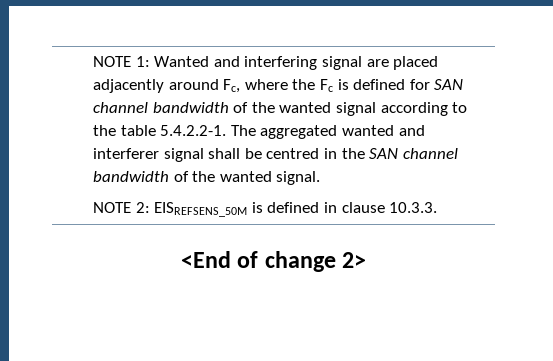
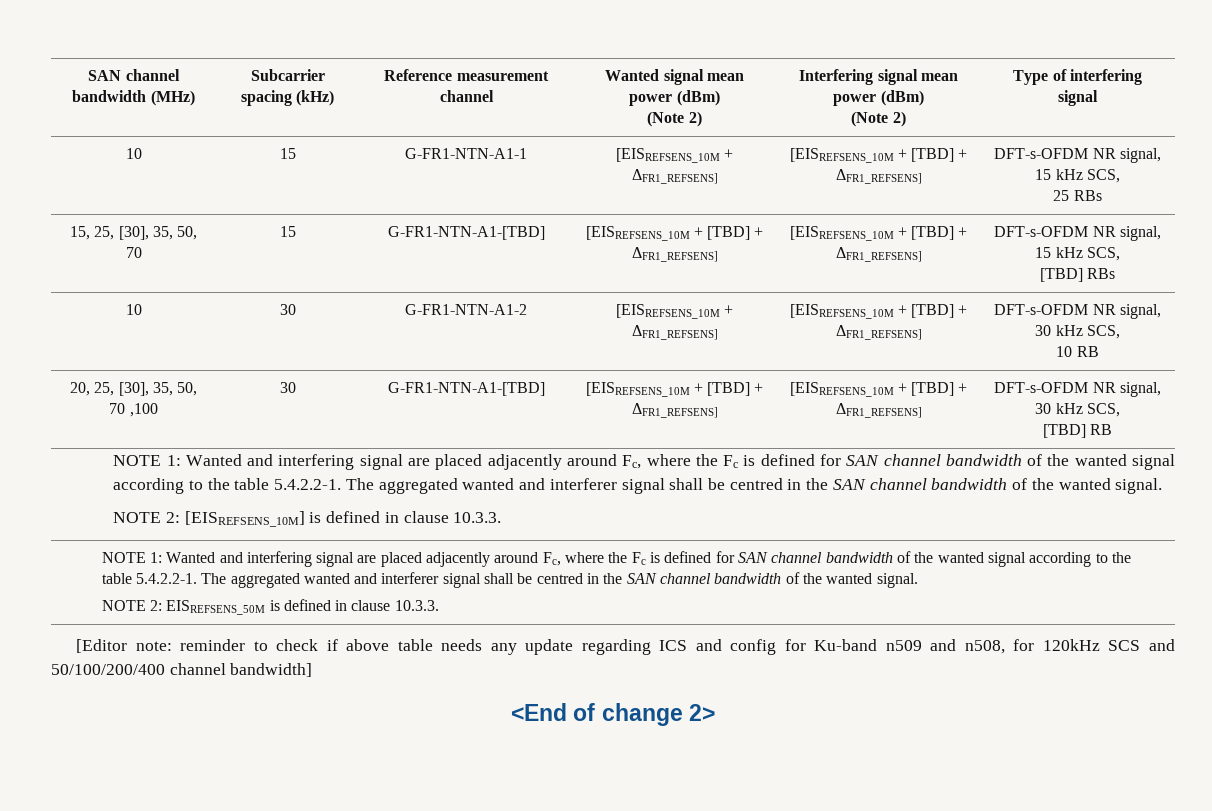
(93, 61) none -> [88,69,180,81] [72,90,195,106] [250,69,325,81] [240,90,335,106] [384,69,549,81] [439,90,494,102] [605,69,744,85] [629,90,720,106] [647,111,702,127] [799,69,958,85] [833,90,924,106] [851,111,906,127] [1013,69,1142,85] [1058,90,1098,106] [125,148,142,159] [279,148,296,159] [405,148,527,159] [615,148,734,163] [631,169,718,184] [789,148,968,163] [835,169,922,184] [994,148,1161,163] [1035,169,1120,183] [1053,190,1102,201] [69,226,198,240] [125,247,142,258] [279,226,296,237] [387,226,545,240] [585,226,764,241] [631,247,718,262] [789,226,968,241] [835,247,922,262] [994,226,1161,241] [1035,247,1120,261] [1039,268,1116,282] [125,304,142,315] [279,304,296,315] [405,304,527,315] [615,304,734,319] [631,325,718,340] [789,304,968,319] [835,325,922,340] [994,304,1161,319] [1035,325,1120,339] [1056,346,1099,357] [69,382,198,396] [109,403,158,417] [279,382,296,393] [387,382,545,396] [585,382,764,397] [631,403,718,418] [789,382,968,397] [835,403,922,418] [994,382,1161,397] [1035,403,1120,417] [1042,424,1113,438] [113,454,1175,470] [113,478,1163,494] [113,511,502,527] SAN channel bandwidth (MHz) | Subcarrier spacing (kHz) | Reference measurement channel | Wanted signal mean power (dBm) // (Note 2) | Interfering signal mean power (dBm) // (Note 2) | Type of interfering signal // 10 | 15 | G-FR1-NTN-A1-1 | [EISREFSENS_10M + ΔFR1_REFSENS] | [EISREFSENS_10M + [TBD] + ΔFR1_REFSENS] | DFT-s-OFDM NR signal, 15 kHz SCS, // 25 RBs // 15, 25, [30], 35, 50, 70 | 15 | G-FR1-NTN-A1-[TBD] | [EISREFSENS_10M + [TBD] + ΔFR1_REFSENS] | [EISREFSENS_10M + [TBD] + ΔFR1_REFSENS] | DFT-s-OFDM NR signal, 15 kHz SCS, // [TBD] RBs // 10 | 30 | G-FR1-NTN-A1-2 | [EISREFSENS_10M + ΔFR1_REFSENS] | [EISREFSENS_10M + [TBD] + ΔFR1_REFSENS] | DFT-s-OFDM NR signal, 30 kHz SCS, // 10 RB // 20, 25, [30], 35, 50, 70 ,100 | 30 | G-FR1-NTN-A1-[TBD] | [EISREFSENS_10M + [TBD] + ΔFR1_REFSENS] | [EISREFSENS_10M + [TBD] + ΔFR1_REFSENS] | DFT-s-OFDM NR signal, 30 kHz SCS, // [TBD] RB // NOTE 1: Wanted and interfering signal are placed adjacently around Fc, where the Fc is defined for SAN channel bandwidth of the wanted signal according to the table 5.4.2.2-1. The aggregated wanted and interferer signal shall be centred in the SAN channel bandwidth of the wanted signal. // NOTE 2: [EISREFSENS_10M] is defined in clause 10.3.3. //
(438, 207) none -> [76,639,1175,655] [51,663,313,677] // [Editor note: reminder to check if above table needs any update regarding ICS and config for Ku-band n509 and n508, for 120kHz SCS and 50/100/200/400 channel bandwidth]

